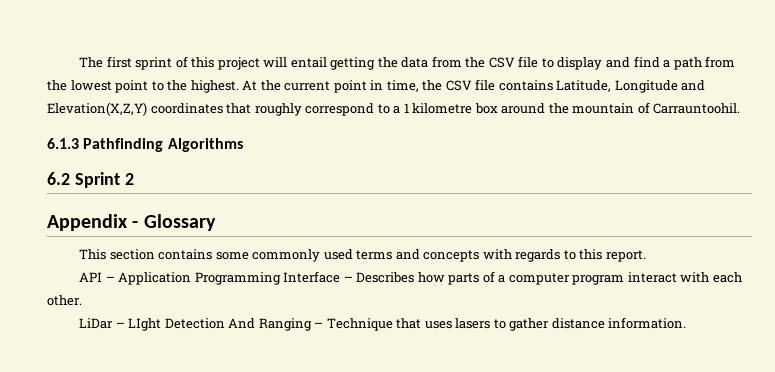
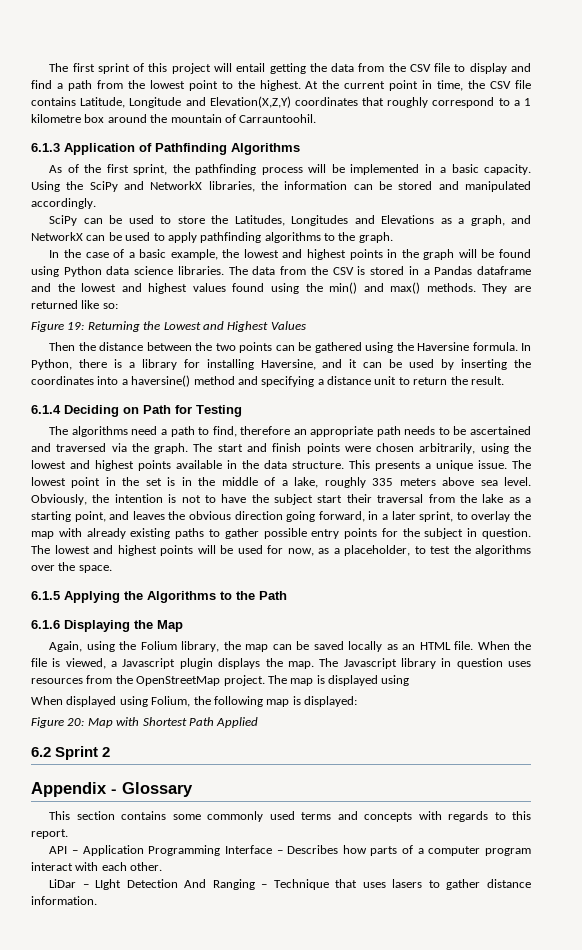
(79, 143) none -> [64,143,152,155] Application of
(243, 145) none -> [49,164,531,175] [31,181,531,192] [31,198,96,209] [49,215,531,226] [31,232,393,243] [49,249,532,260] [31,266,531,277] [31,282,531,294] [31,300,118,309] [31,321,306,332] [49,342,531,353] [31,359,531,370] [31,375,504,387] [31,405,242,417] [49,426,531,437] [31,443,531,454] [31,460,531,471] [31,477,532,488] [31,494,531,505] [31,511,532,522] [31,528,531,539] [31,545,531,556] [31,562,112,573] [31,591,287,603] [31,620,183,632] [49,641,532,652] [31,658,531,669] [31,675,410,686] [31,696,357,707] [31,717,259,728] // As of the first sprint, the pathfinding process will be implemented in a basic capacity. Using the SciPy and NetworkX libraries, the information can be stored and manipulated accordingly. // SciPy can be used to store the Latitudes, Longitudes and Elevations as a graph, and NetworkX can be used to apply pathfinding algorithms to the graph. // In the case of a basic example, the lowest and highest points in the graph will be found using Python data science libraries. The data from the CSV is stored in a Pandas dataframe and the lowest and highest values found using the min() and max() methods. They are returned like so: // Figure 19: Returning the Lowest and Highest Values // Then the distance between the two points can be gathered using the Haversine formula. In Python, there is a library for installing Haversine, and it can be used by inserting the coordinates into a haversine() method and specifying a distance unit to return the result. // 6.1.4 Deciding on Path for Testing // The algorithms need a path to find, therefore an appropriate path needs to be ascertained and traversed via the graph. The start and finish points were chosen arbitrarily, using the lowest and highest points available in the data structure. This presents a unique issue. The lowest point in the set is in the middle of a lake, roughly 335 meters above sea level. Obviously, the intention is not to have the subject start their traversal from the lake as a starting point, and leaves the obvious direction going forward, in a later sprint, to overlay the map with already existing paths to gather possible entry points for the subject in question. The lowest and highest points will be used for now, as a placeholder, to test the algorithms over the space. // 6.1.5 Applying the Algorithms to the Path // 6.1.6 Displaying the Map // Again, using the Folium library, the map can be saved locally as an HTML file. When the file is viewed, a Javascript plugin displays the map. The Javascript library in question uses resources from the OpenStreetMap project. The map is displayed using // When displayed using Folium, the following map is displayed: // Figure 20: Map with Shortest Path Applied

